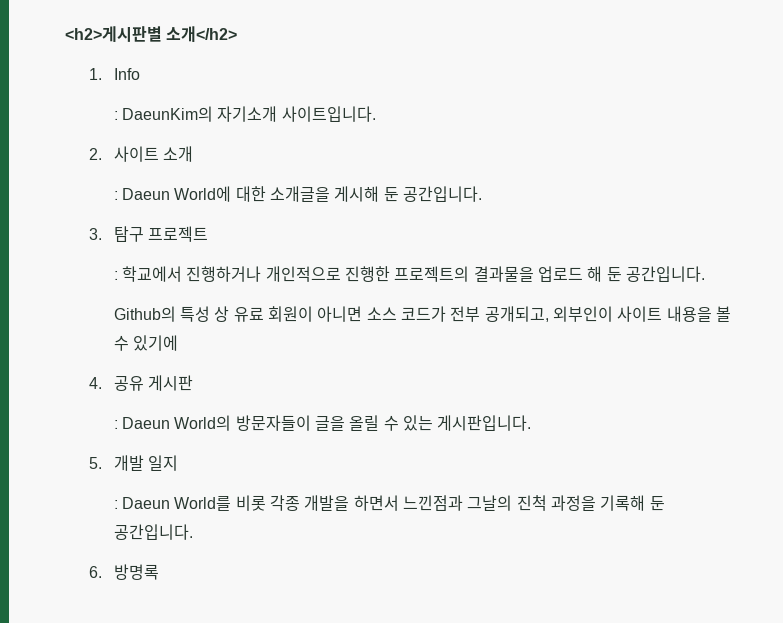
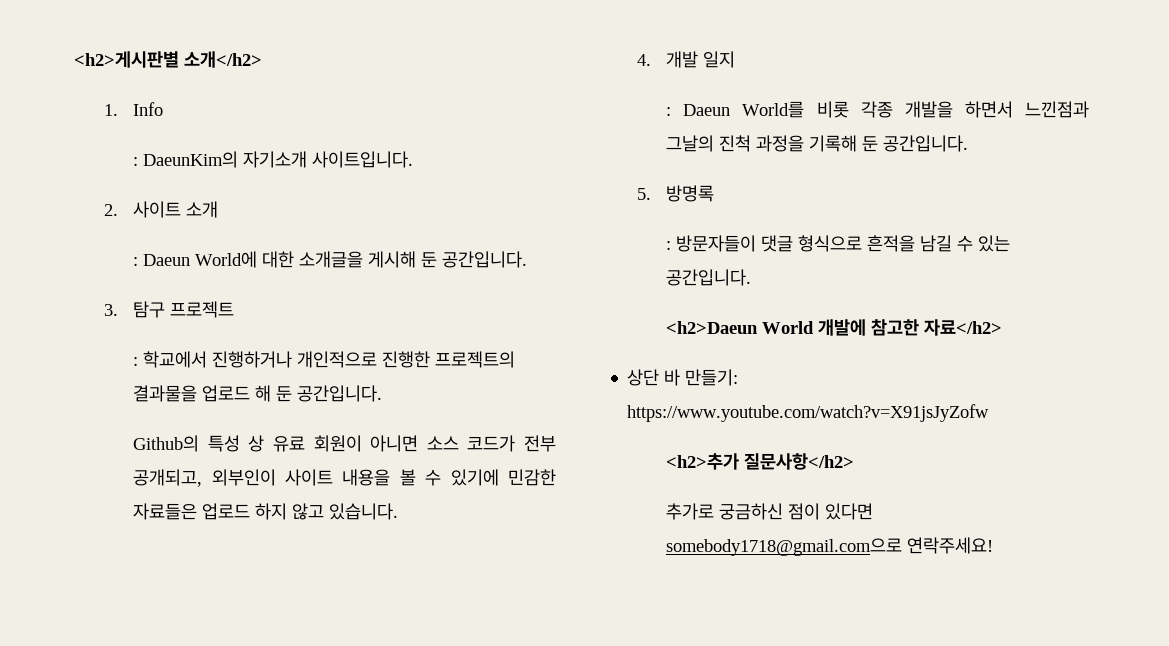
[89,375,193,391] [113,415,532,431] [89,457,103,469] // 4. 공유 게시판 // : Daeun World의 방문자들이 글을 올릴 수 있는 게시판입니다. // 5. -> [507,469,556,486] [133,503,399,520] [636,54,651,66] 민감한 자료들은 업로드 하지 않고 있습니다. // 4.
[89,566,103,578] 6. -> [636,188,651,200] 5.
(159, 572) none -> [666,235,1011,252] [666,269,752,286] [666,319,1003,336] [627,369,739,386] [627,404,990,422] [666,453,855,470] [666,503,874,520] [666,537,994,556] // : 방문자들이 댓글 형식으로 흔적을 남길 수 있는 공간입니다. // <h2>Daeun World 개발에 참고한 자료</h2> // 상단 바 만들기: https://www.youtube.com/watch?v=X91jsJyZofw // <h2>추가 질문사항</h2> // 추가로 궁금하신 점이 있다면 somebody1718@gmail.com으로 연락주세요!

